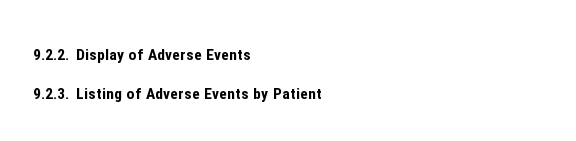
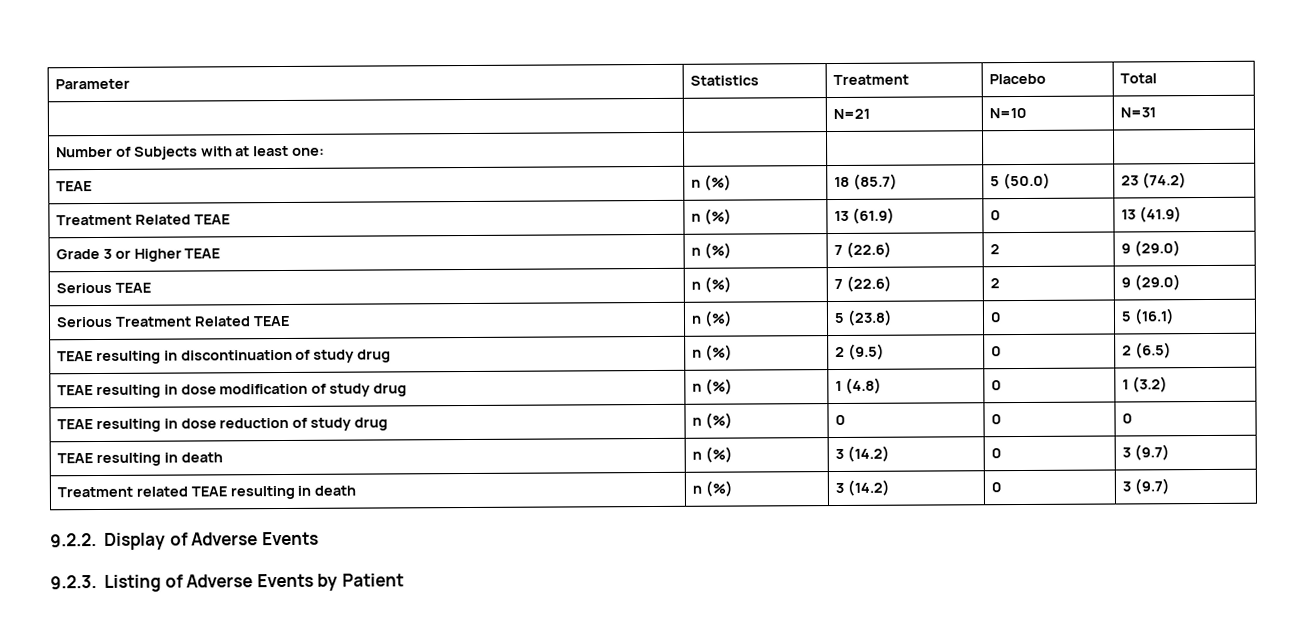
(33, 54) none -> [54,78,130,90] [689,75,759,86] [832,74,909,86] [988,73,1046,85] [1119,73,1157,84] [832,108,870,120] [988,107,1027,119] [1119,107,1156,118] [55,145,326,160] [55,181,92,192] [690,174,732,191] [833,173,898,190] [989,172,1051,190] [1120,172,1187,189] [55,214,230,226] [690,208,732,225] [833,207,895,224] [989,210,1001,221] [1120,206,1182,223] [55,248,221,262] [690,242,732,259] [833,241,892,258] [989,244,1000,255] [1120,240,1181,257] [55,282,151,294] [690,276,732,293] [833,275,892,292] [989,278,1000,289] [1120,274,1181,291] [55,315,290,328] [690,310,733,327] [833,309,893,326] [989,312,1002,323] [1120,308,1175,325] [56,349,392,365] [691,344,733,361] [834,343,885,360] [990,346,1002,357] [1121,342,1172,359] [56,383,408,399] [691,378,733,395] [834,377,882,394] [990,380,1002,391] [1121,376,1168,393] [56,417,389,433] [691,412,733,429] [834,414,846,426] [990,414,1002,425] [1121,413,1133,424] [56,452,223,467] [691,446,733,463] [834,445,890,462] [990,448,1002,459] [1121,444,1170,461] [56,485,357,500] [691,480,733,497] [834,479,890,496] [990,482,1002,493] [1121,478,1170,495] Parameter | Statistics | Treatment | Placebo | Total // | | N=21 | N=10 | N=31 // Number of Subjects with at least one: | | | | // TEAE | n (%) | 18 (85.7) | 5 (50.0) | 23 (74.2) // Treatment Related TEAE | n (%) | 13 (61.9) | 0 | 13 (41.9) // Grade 3 or Higher TEAE | n (%) | 7 (22.6) | 2 | 9 (29.0) // Serious TEAE | n (%) | 7 (22.6) | 2 | 9 (29.0) // Serious Treatment Related TEAE | n (%) | 5 (23.8) | 0 | 5 (16.1) // TEAE resulting in discontinuation of study drug | n (%) | 2 (9.5) | 0 | 2 (6.5) // TEAE resulting in dose modification of study drug | n (%) | 1 (4.8) | 0 | 1 (3.2) // TEAE resulting in dose reduction of study drug | n (%) | 0 | 0 | 0 // TEAE resulting in death | n (%) | 3 (14.2) | 0 | 3 (9.7) // Treatment related TEAE resulting in death | n (%) | 3 (14.2) | 0 | 3 (9.7) //

